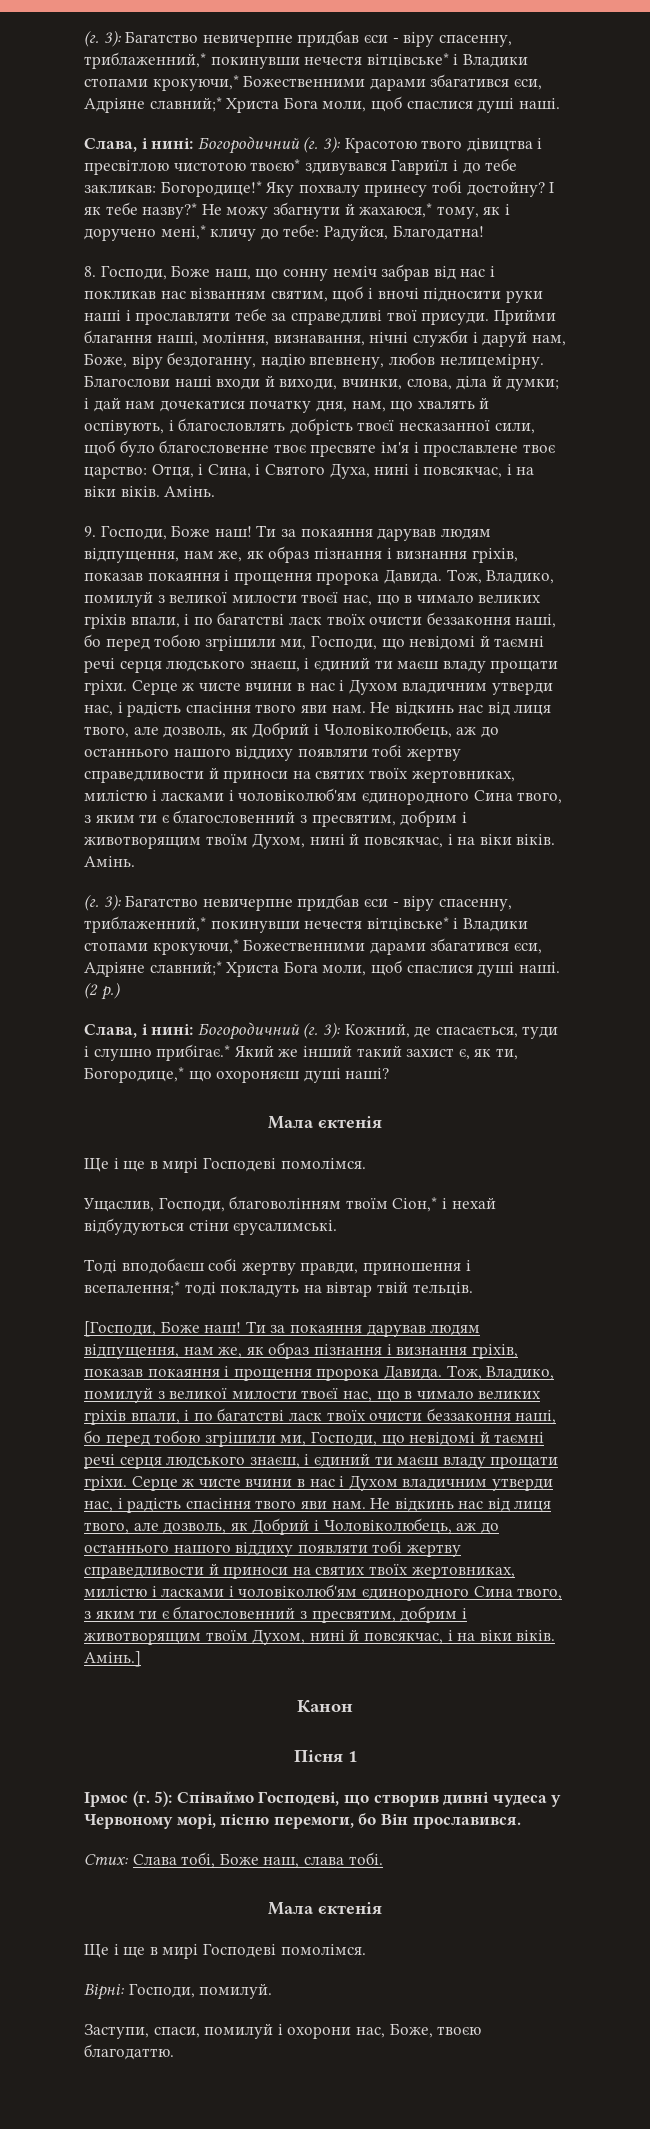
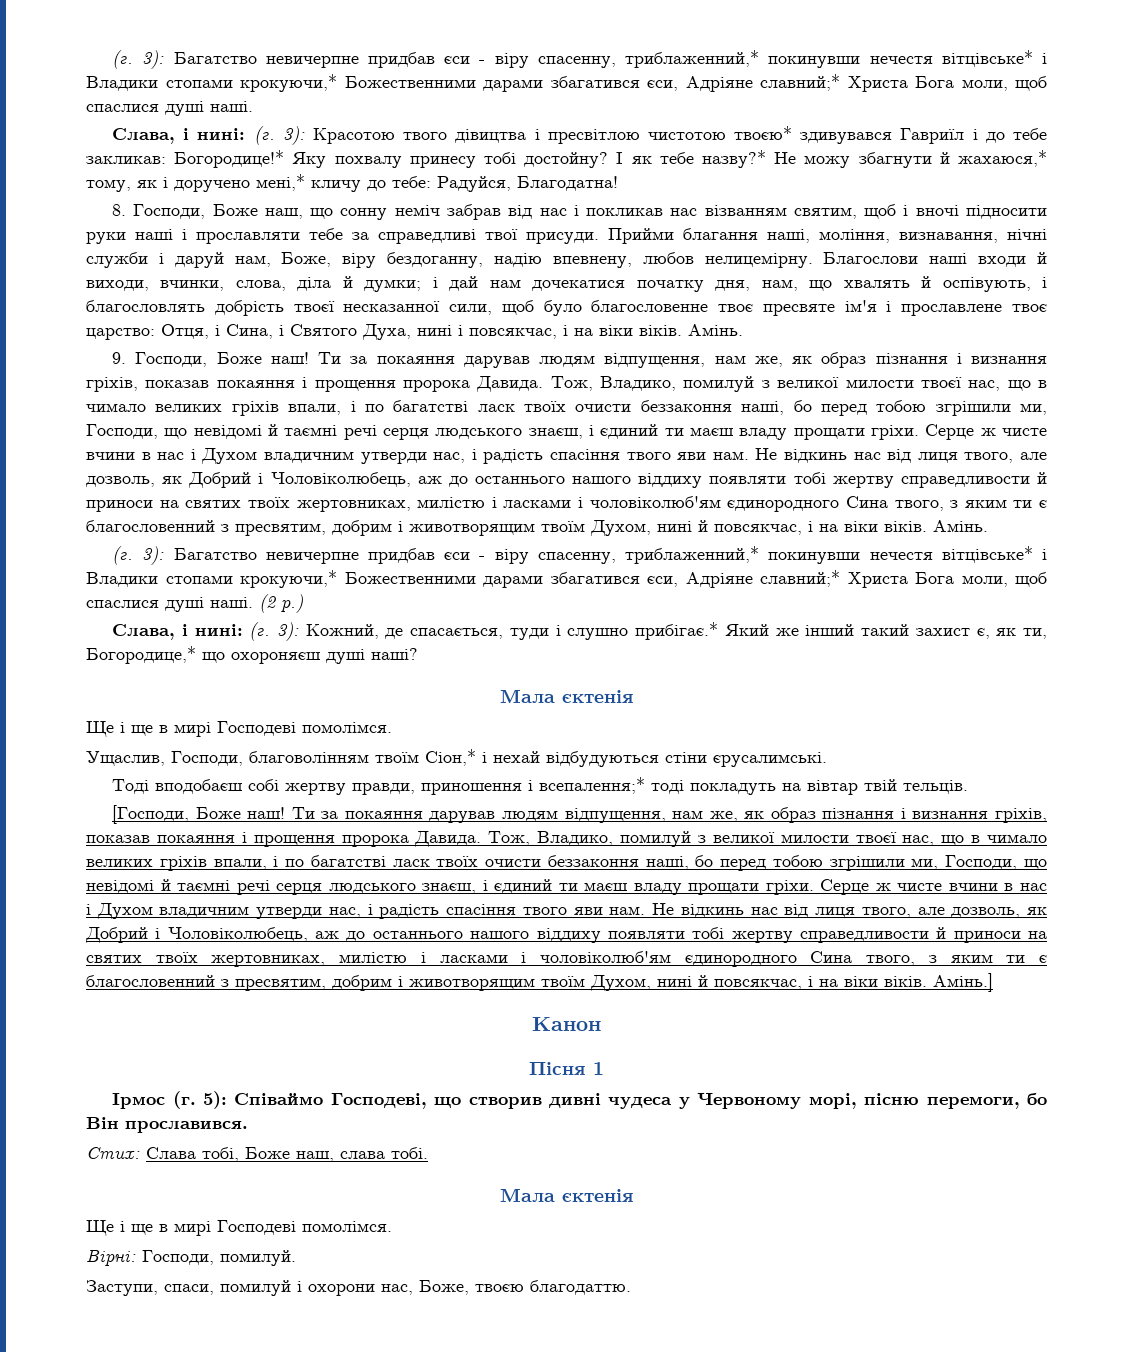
[197,136,300,154] Богородичний -> (246, 134) none
[197,1022,300,1040] Богородичний -> (243, 630) none

